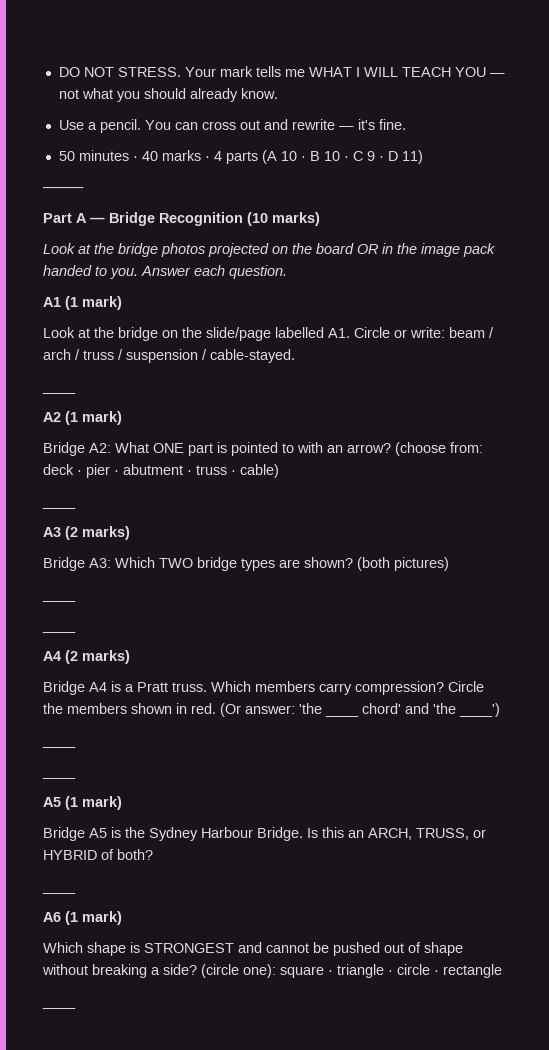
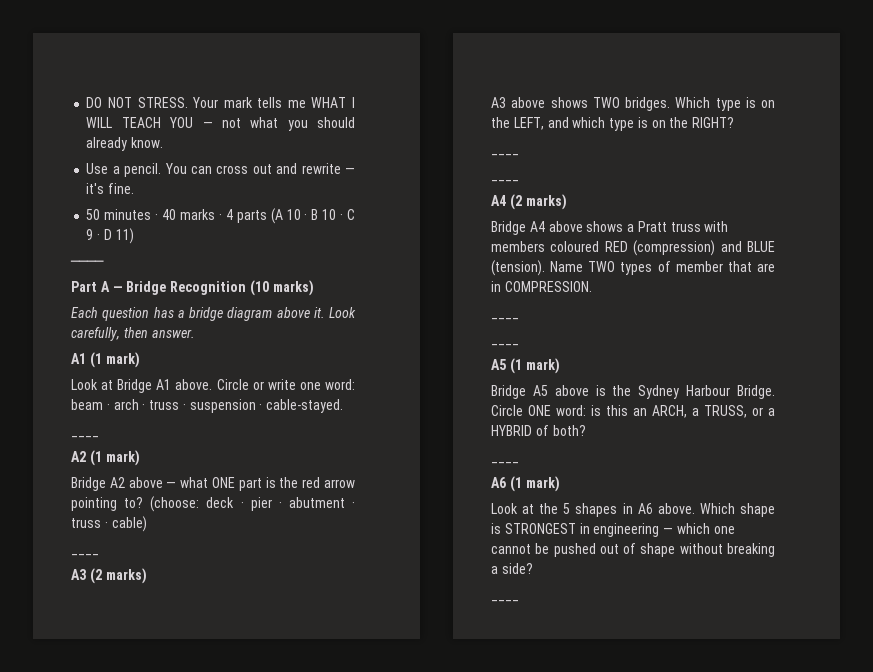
[43,243,495,257] [43,265,287,279] Look at the bridge photos projected on the board OR in the image pack handed to you. Answer each question. -> [71,307,356,321] [71,327,195,341] Each question has a bridge diagram above it. Look carefully, then answer.
[94,327,494,341] [43,349,207,363] the bridge on the slide/page labelled A1. Circle or write: beam / arch / truss / suspension / -> [117,379,355,393] [71,399,263,413] Bridge A1 above. Circle or write one word: beam · arch · truss · suspension ·
[89,442,483,456] A2: What ONE part is pointed to with an arrow? (choose from: -> [109,477,356,491] [71,496,200,512] A2 above — what ONE part is the red arrow pointing to? (choose:
[43,557,449,571] Bridge A3: Which TWO bridge types are shown? (both pictures) -> [491,97,775,111] [491,117,735,131] A3 above shows TWO bridges. Which type is on the LEFT, and which type is on the RIGHT?
[111,681,484,695] [43,703,322,717] [325,714,359,717] [362,703,500,717] is a Pratt truss. Which members carry compression? Circle the members shown in red. (Or answer: 'the ____ chord' and 'the ____') -> [548,221,729,232] [491,240,775,256] [491,260,775,276] [491,281,592,292] above shows a Pratt truss with members coloured RED (compression) and BLUE (tension). Name TWO types of member that are in COMPRESSION.
(107, 833) none -> [554,385,589,396] above
[307,828,318,838] Is -> [491,405,601,416] Circle ONE word: is
(412, 834) none -> [692,408,699,416] a
(486, 833) none -> [768,408,775,416] a
[43,942,262,956] Which shape is STRONGEST and -> [491,503,775,517] [491,523,735,537] Look at the 5 shapes in A6 above. Which shape is STRONGEST in engineering — which one
[201,964,502,978] (circle one): square · triangle · circle · rectangle -> (533, 568) none

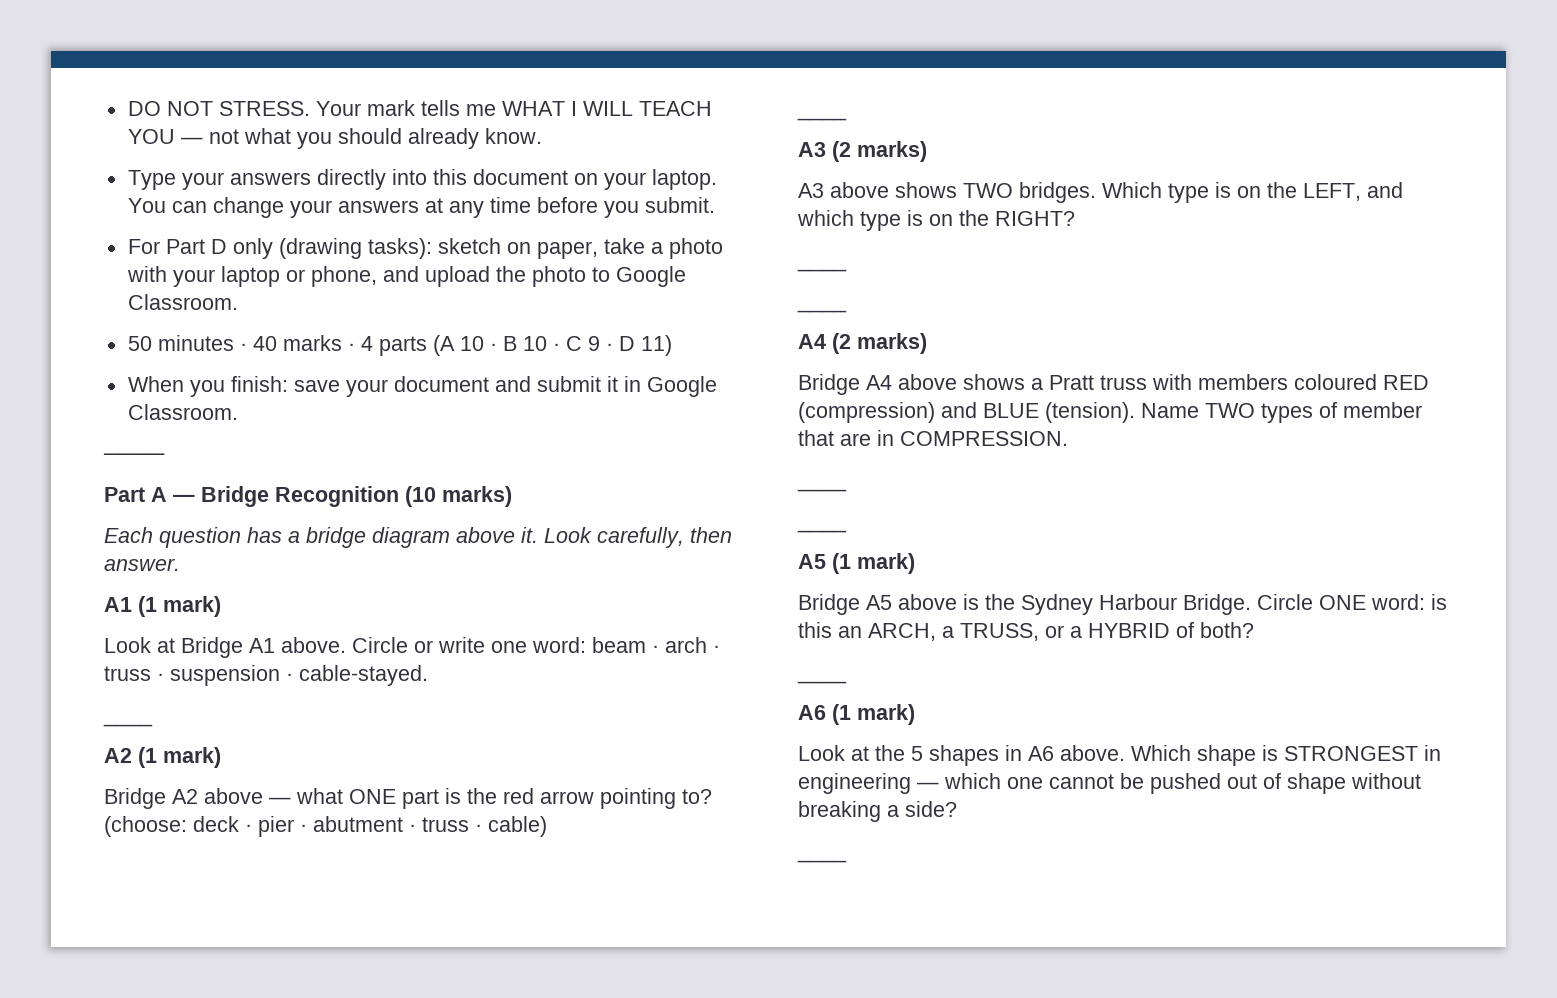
[86,163,355,177] [86,183,135,194] Use a pencil. You can cross out and rewrite — it's fine. -> [127,169,717,190] [127,197,715,218] [127,238,723,259] [126,266,686,287] [127,294,238,310] Type your answers directly into this document on your laptop. You can change your answers at any time before you submit. // For Part D only (drawing tasks): sketch on paper, take a photo with your laptop or phone, and upload the photo to Google Classroom.
(134, 236) none -> [127,376,717,397] [127,404,238,420] // When you finish: save your document and submit it in Google Classroom.

